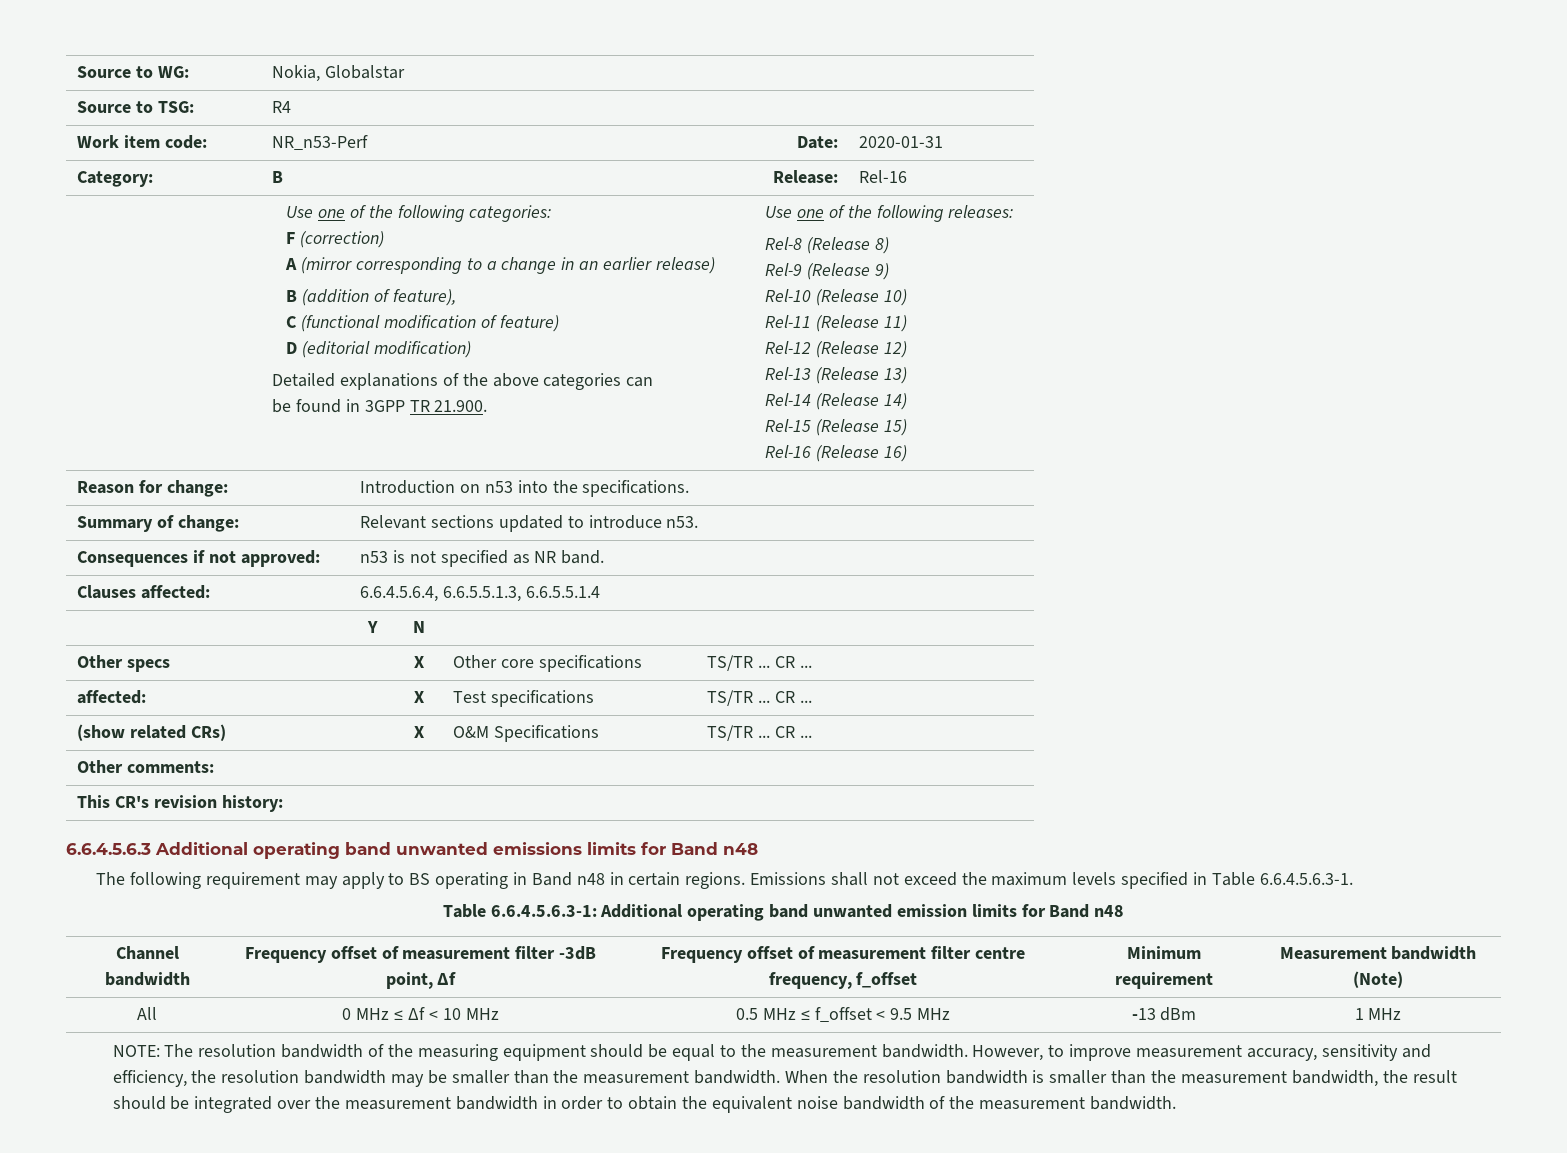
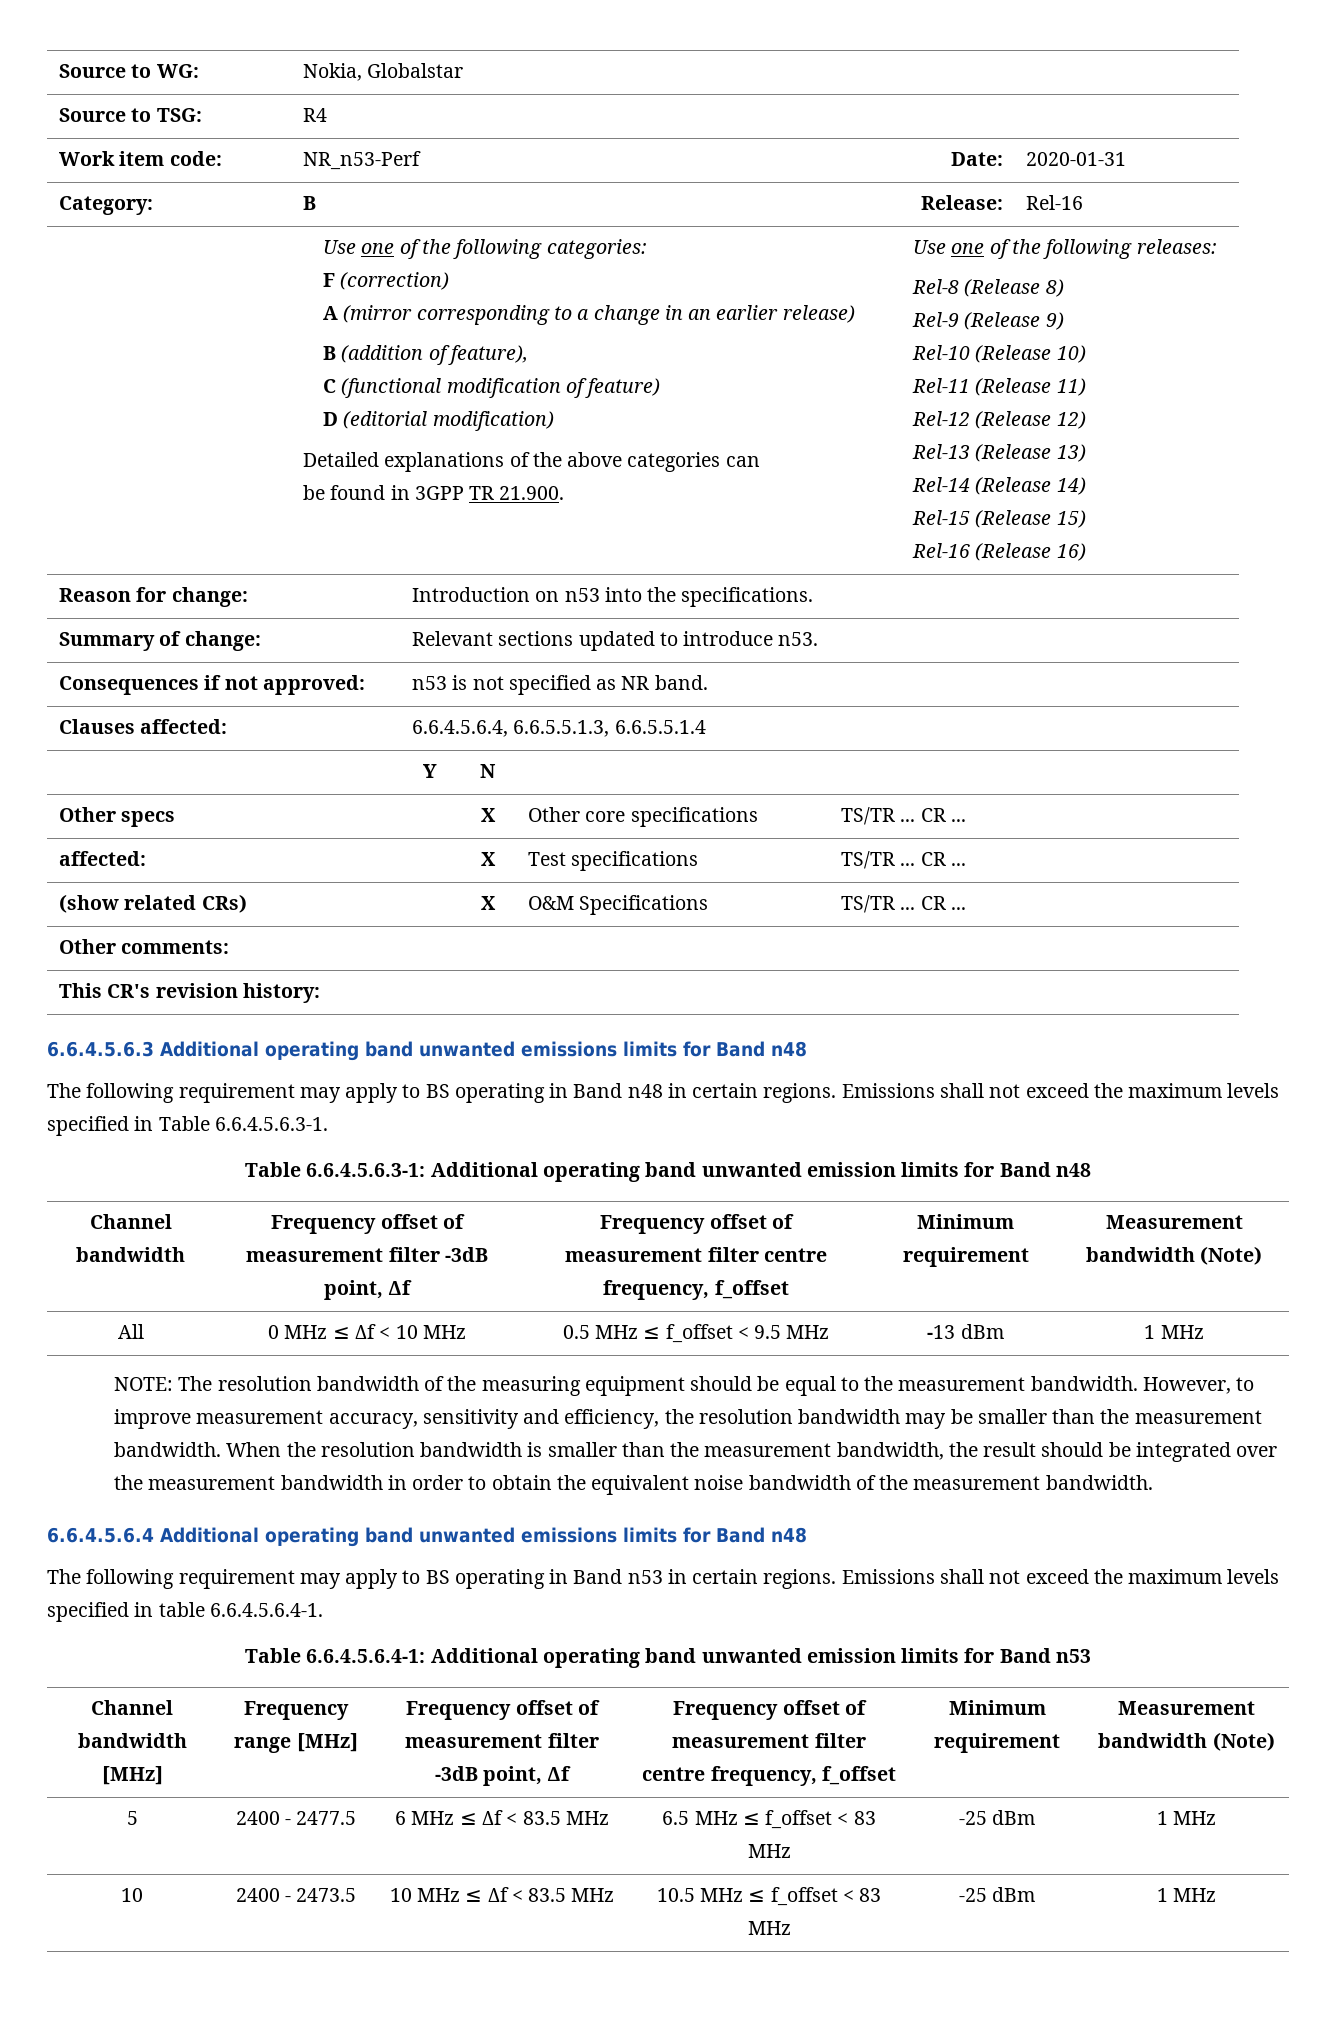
(1177, 1103) none -> [47,1527,807,1547] [47,1569,1280,1589] [47,1602,323,1622] [245,1648,1091,1668] [91,1700,173,1715] [77,1733,187,1748] [101,1766,163,1785] [244,1701,349,1720] [234,1733,358,1753] [406,1700,600,1720] [405,1733,599,1748] [434,1766,572,1786] [673,1700,867,1720] [672,1733,866,1748] [642,1766,896,1786] [948,1700,1046,1715] [934,1733,1060,1753] [1118,1701,1255,1715] [1098,1732,1275,1751] [126,1811,138,1825] [235,1811,357,1825] [395,1810,609,1825] [662,1810,876,1829] [747,1844,791,1858] [958,1810,1036,1825] [1156,1811,1217,1825] [121,1888,143,1902] [235,1888,357,1902] [389,1887,615,1902] [656,1887,882,1906] [747,1921,791,1935] [958,1887,1036,1902] [1156,1888,1217,1902] // 6.6.4.5.6.4 Additional operating band unwanted emissions limits for Band n48 // The following requirement may apply to BS operating in Band n53 in certain regions. Emissions shall not exceed the maximum levels specified in table 6.6.4.5.6.4-1. // Table 6.6.4.5.6.4-1: Additional operating band unwanted emission limits for Band n53 // Channel bandwidth [MHz] | Frequency range [MHz] | Frequency offset of measurement filter -3dB point, Δf | Frequency offset of measurement filter centre frequency, f_offset | Minimum requirement | Measurement bandwidth (Note) // 5 | 2400 - 2477.5 | 6 MHz ≤ Δf < 83.5 MHz | 6.5 MHz ≤ f_offset < 83 MHz | -25 dBm | 1 MHz // 10 | 2400 - 2473.5 | 10 MHz ≤ Δf < 83.5 MHz | 10.5 MHz ≤ f_offset < 83 MHz | -25 dBm | 1 MHz

